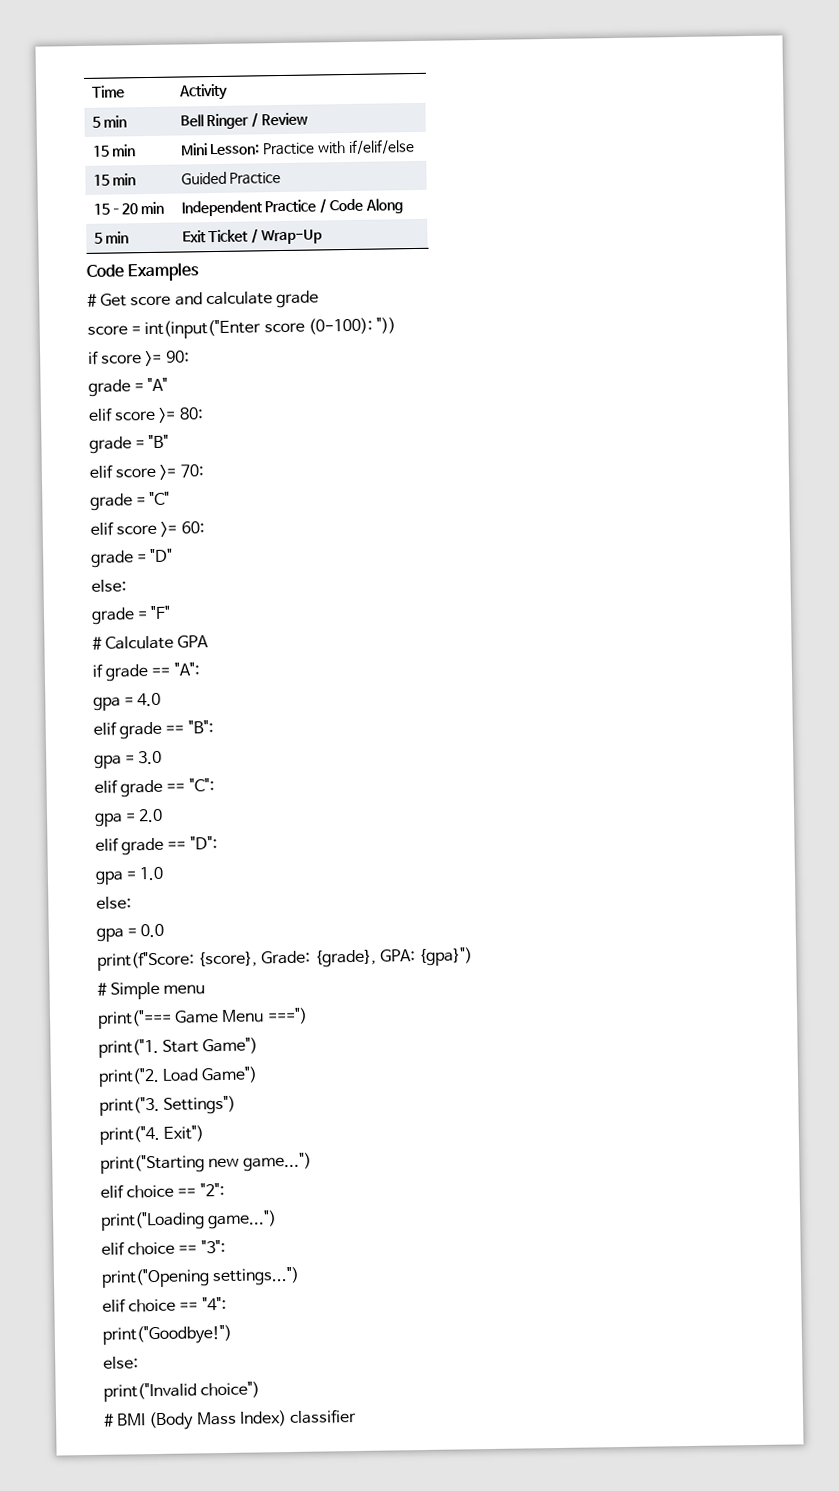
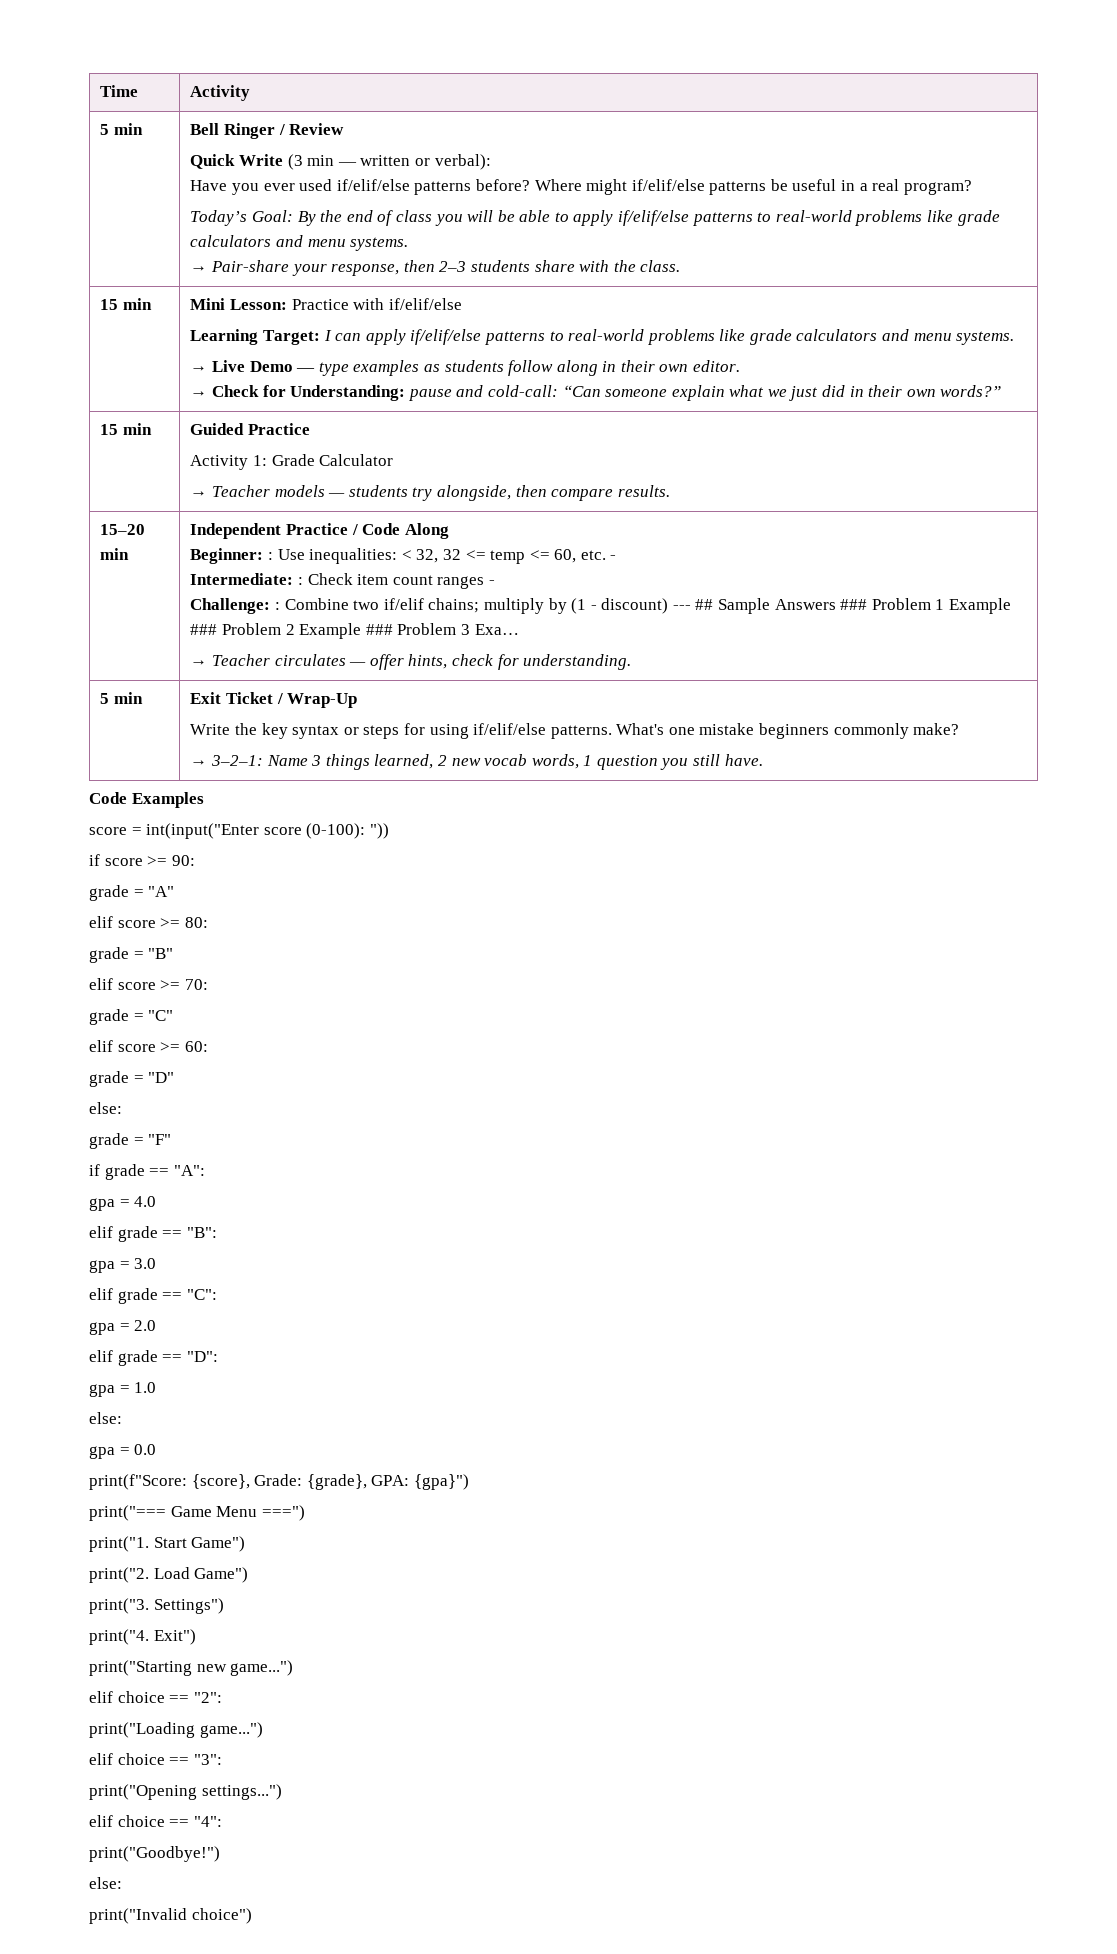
(308, 119) none -> [190,154,491,170] [190,179,972,195] [190,210,1000,226] [190,235,409,251] [190,260,681,276] // Quick Write (3 min — written or verbal): // Have you ever used if/elif/else patterns before? Where might if/elif/else patterns be useful in a real program? // Today’s Goal: By the end of class you will be able to apply if/elif/else patterns to real-world problems like grade calculators and menu systems. // → Pair-share your response, then 2–3 students share with the class.
[92,173,137,186] [180,171,282,185] // 15 min | Guided Practice -> [190,329,1015,345] [190,360,741,376] [190,385,1002,401] [100,423,152,435] [190,423,310,435] [190,454,394,470] [190,485,670,501] // Learning Target: I can apply if/elif/else patterns to real-world problems like grade calculators and menu systems. // → Live Demo — type examples as students follow along in their own editor. // → Check for Understanding: pause and cold-call: “Can someone explain what we just did in their own words?” // 15 min | Guided Practice // Activity 1: Grade Calculator // → Teacher models — students try alongside, then compare results.
(404, 206) none -> [190,548,617,564] [190,573,495,589] [190,598,1012,614] [190,623,519,639] [190,654,632,670] // Beginner: : Use inequalities: < 32, 32 <= temp <= 60, etc. - // Intermediate: : Check item count ranges - // Challenge: : Combine two if/elif chains; multiply by (1 - discount) --- ## Sample Answers ### Problem 1 Example ### Problem 2 Example ### Problem 3 Exa… // → Teacher circulates — offer hints, check for understanding.
[86,262,200,282] [87,290,319,309] // Code Examples // # Get score and calculate grade -> [190,723,960,739] [190,754,763,770] [89,792,204,808] // Write the key syntax or steps for using if/elif/else patterns. What's one mistake beginners commonly make? // → 3–2–1: Name 3 things learned, 2 new vocab words, 1 question you still have. // Code Examples
[92,635,210,650] // # Calculate GPA -> (172, 1139) none
[97,981,206,1000] // # Simple menu -> (469, 1482) none
[103,1409,357,1431] // # BMI (Body Mass Index) classifier -> (252, 1916) none

